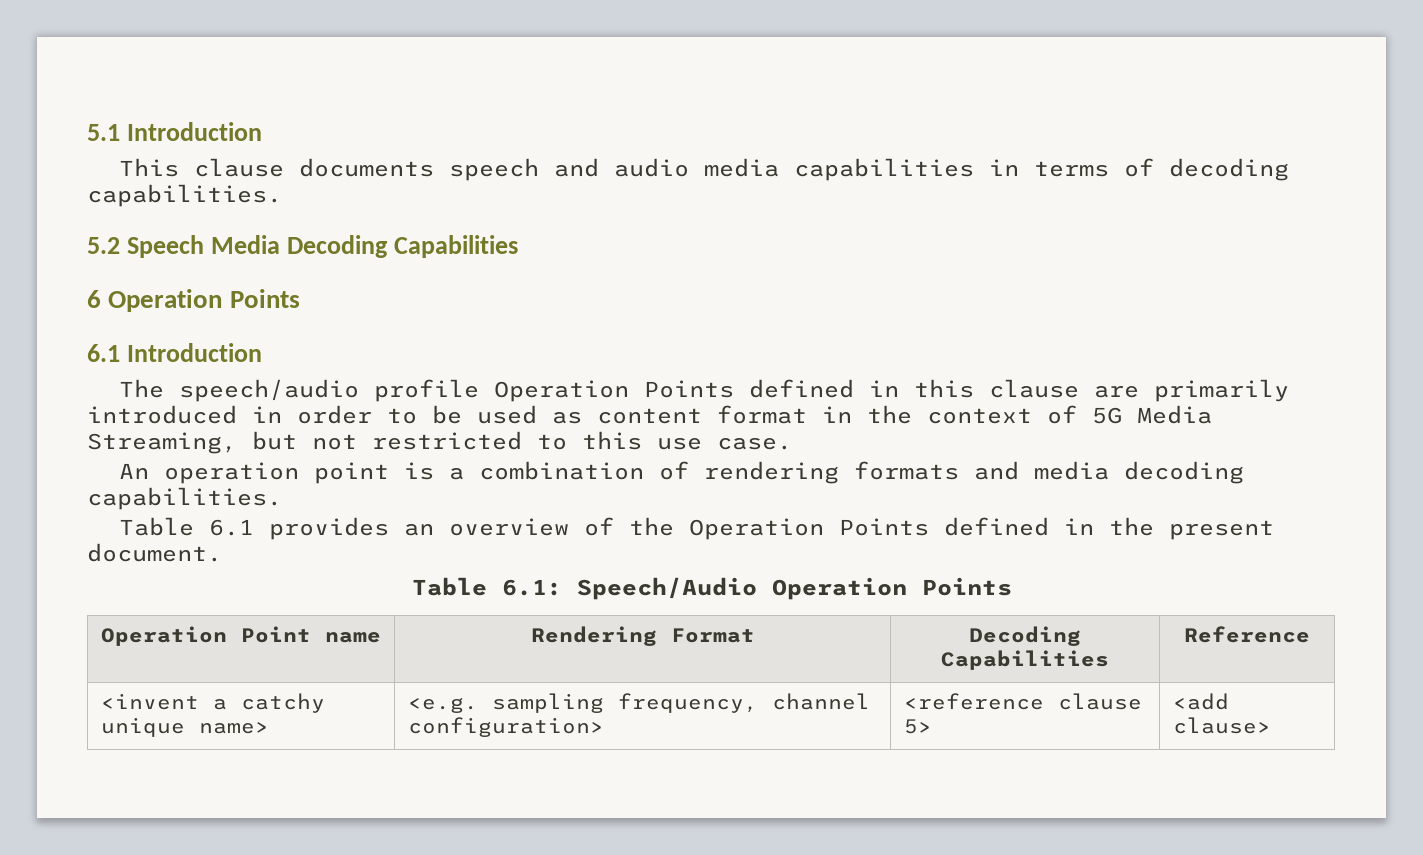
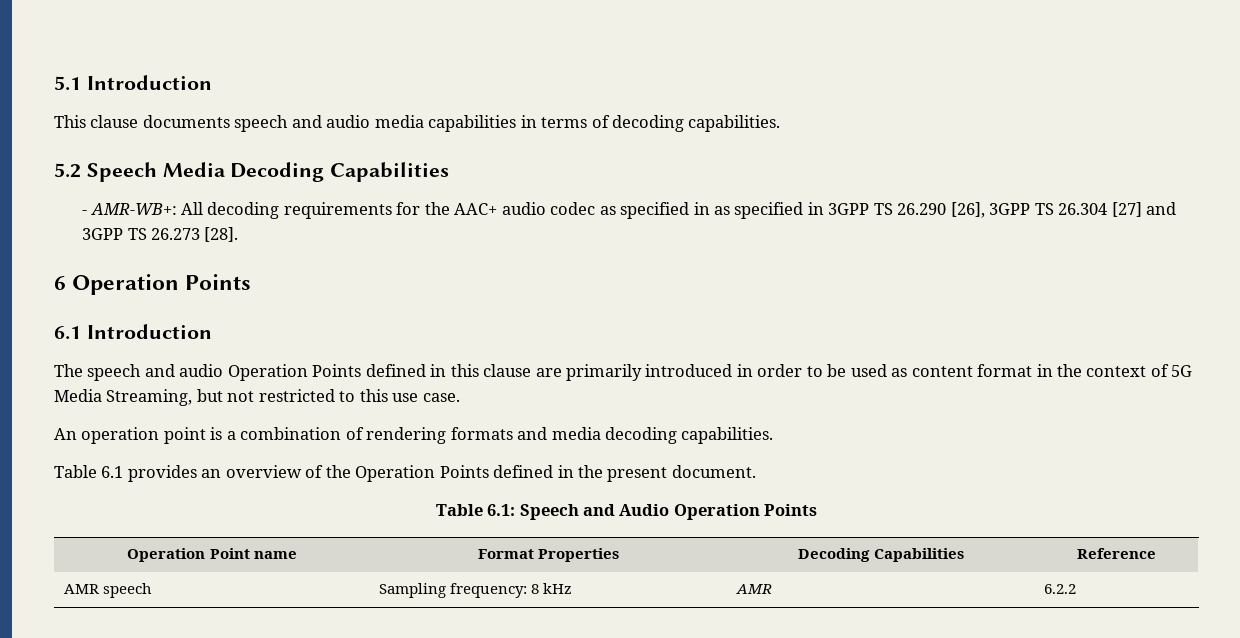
(518, 246) none -> [82,202,1176,219] [82,227,239,242] // - AMR-WB+: All decoding requirements for the AAC+ audio codec as specified in as specified in 3GPP TS 26.290 [26], 3GPP TS 26.304 [27] and 3GPP TS 26.273 [28].
[179,379,480,402] speech/audio profile -> [87,364,224,381] speech and audio
[576,577,757,600] Speech/Audio -> [519,504,670,520] Speech and Audio
[530,626,657,646] Rendering -> (297, 555) none
(755, 635) none -> [538,548,620,562] Properties
[100,693,325,713] [100,717,269,737] [407,693,870,713] [407,717,604,737] [903,693,1142,710] [903,719,932,734] [1172,693,1229,710] [1172,717,1271,734] <invent a catchy unique name> | <e.g. sampling frequency, channel configuration> | <reference clause 5> | <add clause> -> [63,583,152,598] [378,583,572,598] [735,584,772,594] [1043,584,1076,594] AMR speech | Sampling frequency: 8 kHz | AMR | 6.2.2

